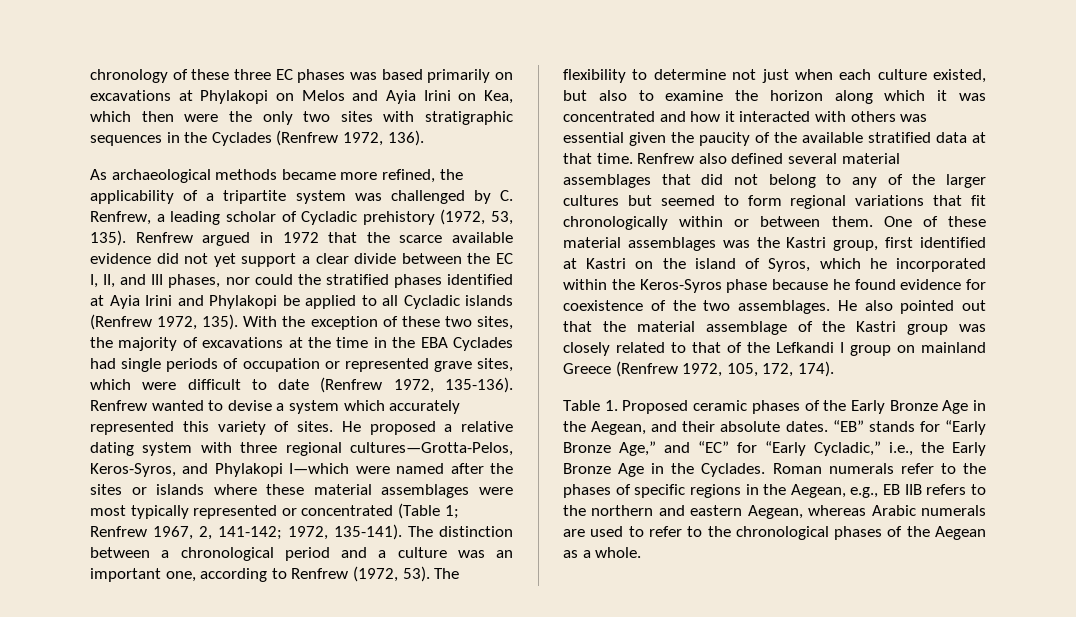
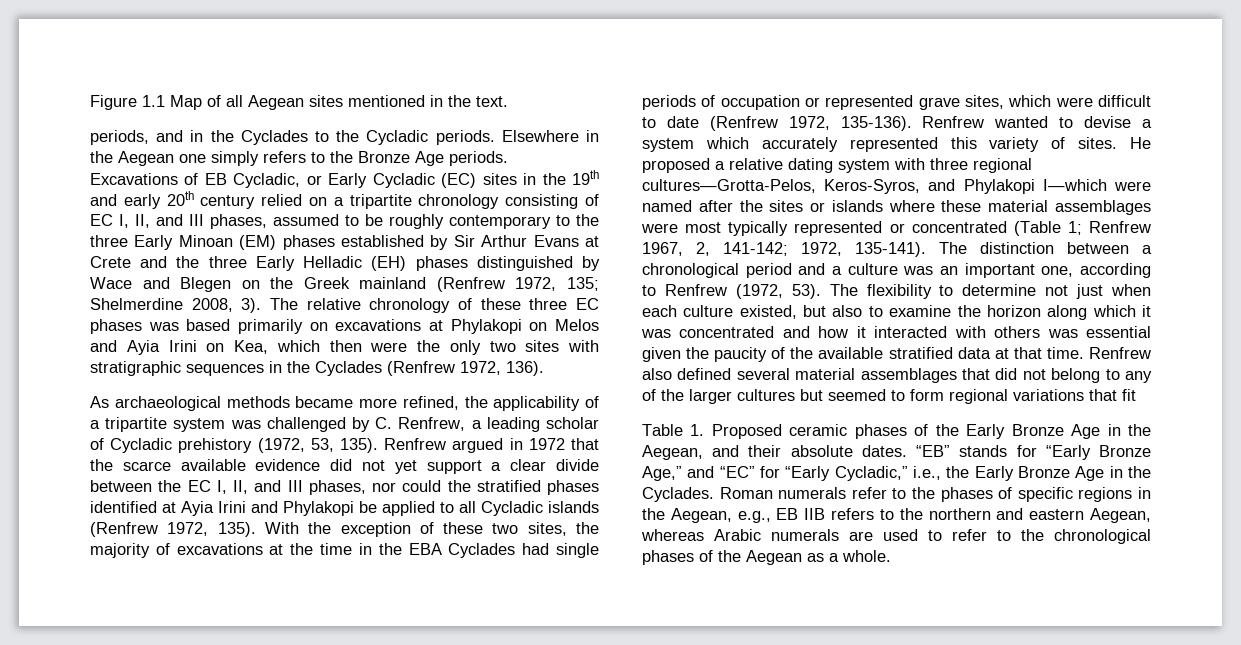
(90, 76) none -> [90,95,508,110] [90,130,599,145] [90,151,508,166] [90,170,599,188] [90,191,599,209] [90,214,599,229] [90,235,599,250] [90,256,600,271] [90,277,599,292] [90,298,361,313] Figure 1.1 Map of all Aegean sites mentioned in the text. // periods, and in the Cyclades to the Cycladic periods. Elsewhere in the Aegean one simply refers to the Bronze Age periods. Excavations of EB Cycladic, or Early Cycladic (EC) sites in the 19th and early 20th century relied on a tripartite chronology consisting of EC I, II, and III phases, assumed to be roughly contemporary to the three Early Minoan (EM) phases established by Sir Arthur Evans at Crete and the three Early Helladic (EH) phases distinguished by Wace and Blegen on the Greek mainland (Renfrew 1972, 135; Shelmerdine 2008, 3). The relative
[563,216,987,230] [563,237,986,251] [563,258,986,272] [563,279,986,293] [563,300,986,314] [563,321,986,335] [563,342,986,356] [563,361,834,377] chronologically within or between them. One of these material assemblages was the Kastri group, first identified at Kastri on the island of Syros, which he incorporated within the Keros-Syros phase because he found evidence for coexistence of the two assemblages. He also pointed out that the material assemblage of the Kastri group was closely related to that of the Lefkandi I group on mainland Greece (Renfrew 1972, 105, 172, 174). -> (1136, 395) none

